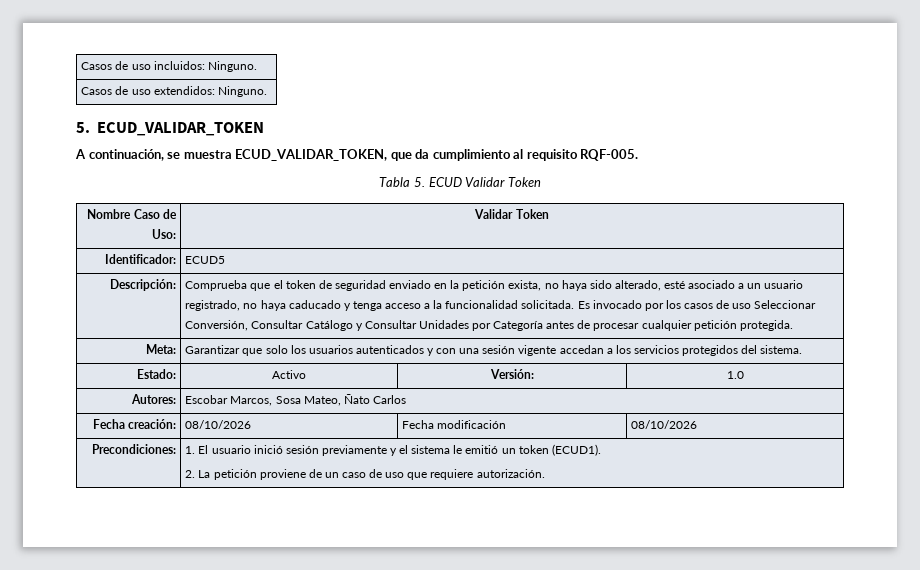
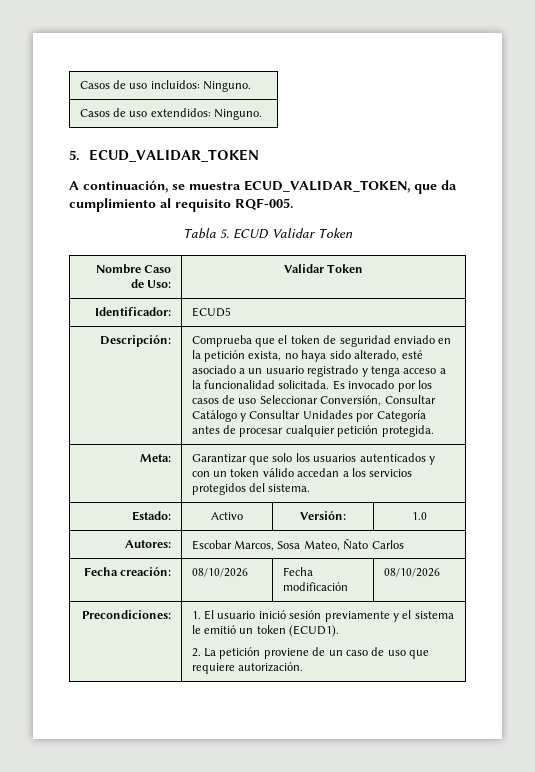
[185,300,341,311] registrado, no haya caducado -> [307,365,359,377] registrado
[459,345,557,356] una sesión vigente -> [213,468,294,477] un token válido

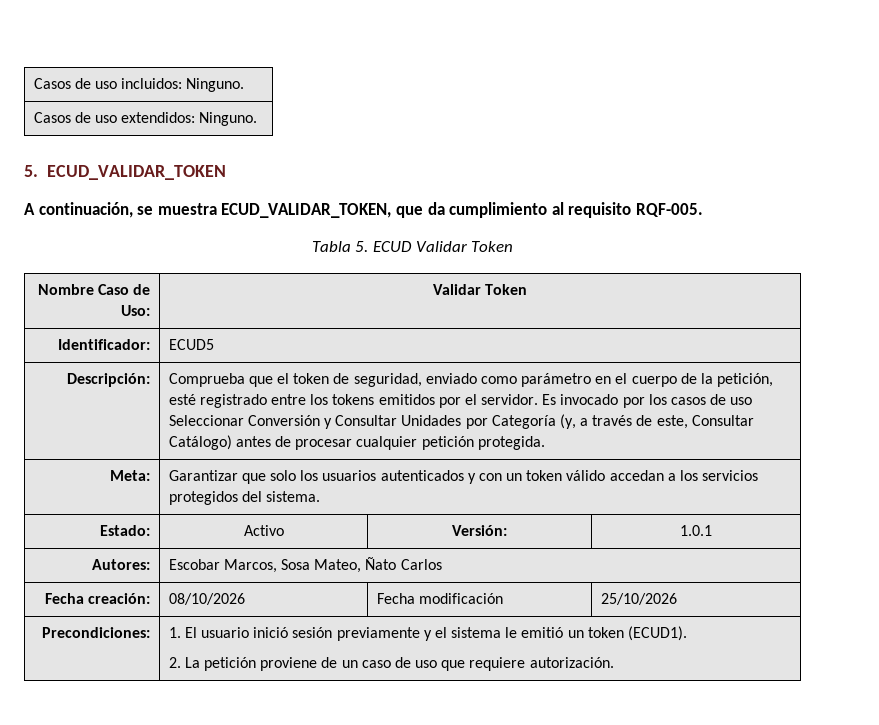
[339,335,452,347] [191,350,424,362] [191,365,446,377] [191,380,330,389] seguridad enviado en la petición exista, no haya sido alterado, esté asociado a un usuario registrado y tenga acceso a la funcionalidad solicitada. -> [353,373,774,387] [168,394,539,408] seguridad, enviado como parámetro en el cuerpo de la petición, esté registrado entre los tokens emitidos por el servidor.
[320,395,436,406] [191,410,237,422] Conversión, Consultar Catálogo -> [247,415,320,426] Conversión
(426, 416) none -> [559,414,754,429] [168,435,232,450] (y, a través de este, Consultar Catálogo)
[412,512,427,520] 1.0 -> [680,525,712,536] 1.0.1
[383,568,440,577] 08/10/2026 -> [600,593,677,605] 25/10/2026

